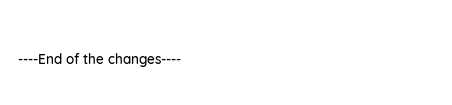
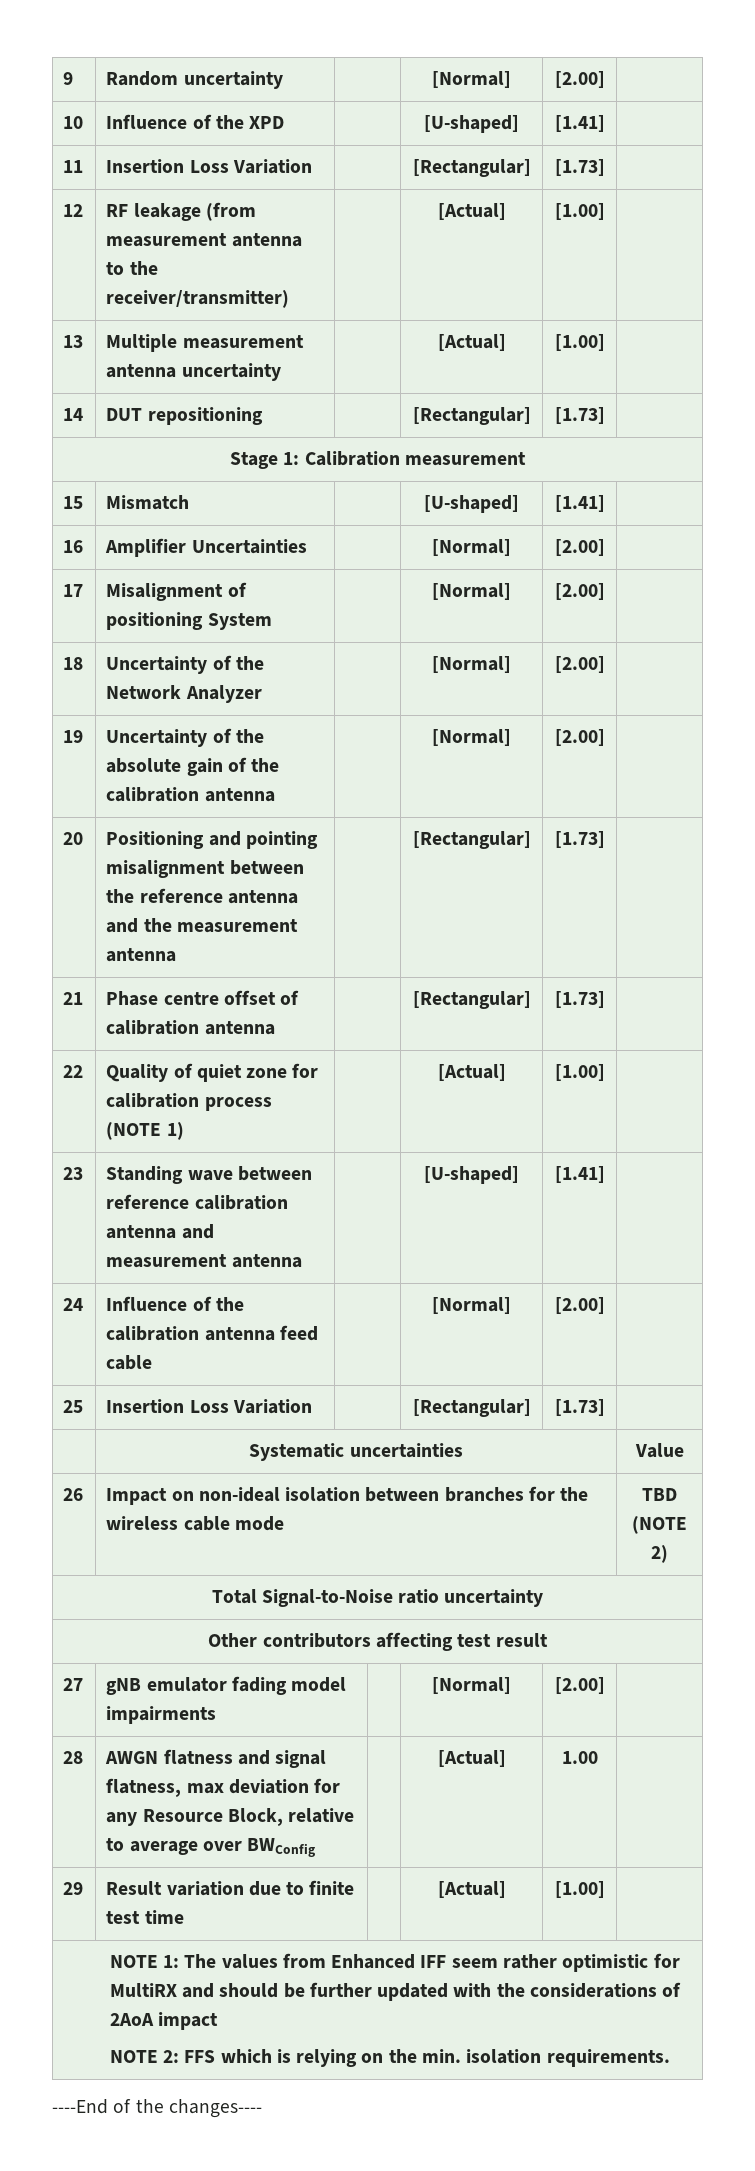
(18, 58) none -> [63,72,74,85] [106,71,283,89] [432,71,511,88] [554,71,605,88] [63,116,84,129] [106,114,285,129] [424,115,519,133] [554,115,605,132] [63,160,84,173] [106,159,312,174] [412,159,531,177] [554,159,605,176] [63,204,84,217] [106,202,256,221] [106,233,302,247] [106,261,158,275] [106,290,290,308] [437,203,506,220] [554,203,605,220] [63,335,84,348] [106,334,304,352] [106,363,281,381] [437,334,506,351] [554,334,605,351] [63,408,84,421] [106,407,263,425] [412,407,531,425] [554,407,605,424] [230,451,526,469] [63,496,84,509] [106,495,190,510] [424,495,519,513] [554,495,605,512] [63,540,84,553] [105,538,307,557] [432,539,511,556] [554,539,605,556] [63,584,84,597] [106,582,247,601] [106,612,272,630] [432,583,511,600] [554,583,605,600] [63,657,84,670] [106,655,264,674] [106,685,262,703] [432,656,511,673] [554,656,605,673] [63,730,84,743] [106,728,264,747] [106,757,280,776] [106,787,275,802] [432,729,511,746] [554,729,605,746] [63,832,84,845] [106,831,318,849] [106,860,304,878] [106,888,298,904] [106,918,298,933] [106,948,177,962] [412,831,531,849] [554,831,605,848] [63,992,84,1005] [106,990,300,1006] [106,1020,275,1035] [412,991,531,1009] [554,991,605,1008] [63,1065,84,1078] [106,1063,319,1082] [106,1093,272,1111] [106,1122,184,1140] [437,1064,506,1081] [554,1064,605,1081] [63,1167,84,1180] [106,1166,312,1184] [106,1194,288,1210] [106,1224,214,1239] [106,1254,302,1268] [424,1166,519,1184] [554,1166,605,1183] [63,1298,84,1311] [106,1296,244,1311] [106,1325,318,1341] [106,1355,153,1370] [432,1297,511,1314] [554,1297,605,1314] [63,1400,84,1413] [106,1399,312,1414] [412,1399,531,1417] [554,1399,605,1416] [249,1443,463,1461] [634,1443,684,1458] [63,1488,84,1501] [106,1486,589,1505] [106,1516,284,1531] [642,1488,677,1501] [632,1516,687,1534] [651,1545,668,1563] [211,1589,544,1607] [208,1632,548,1651] [63,1678,84,1691] [106,1676,347,1695] [106,1706,217,1724] [432,1677,511,1694] [554,1677,605,1694] [63,1751,84,1764] [105,1749,327,1768] [106,1778,341,1797] [106,1808,355,1826] [106,1838,316,1857] [437,1750,506,1767] [561,1751,598,1764] [63,1882,84,1895] [106,1880,355,1896] [106,1910,184,1924] [437,1881,506,1898] [554,1881,605,1898] [109,1953,680,1972] [109,1982,682,2001] [109,2012,219,2030] [109,2049,670,2067] 9 | Random uncertainty | | [Normal] | [2.00] | // 10 | Influence of the XPD | | [U-shaped] | [1.41] | // 11 | Insertion Loss Variation | | [Rectangular] | [1.73] | // 12 | RF leakage (from measurement antenna to the receiver/transmitter) | | [Actual] | [1.00] | // 13 | Multiple measurement antenna uncertainty | | [Actual] | [1.00] | // 14 | DUT repositioning | | [Rectangular] | [1.73] | // Stage 1: Calibration measurement // 15 | Mismatch | | [U-shaped] | [1.41] | // 16 | Amplifier Uncertainties | | [Normal] | [2.00] | // 17 | Misalignment of positioning System | | [Normal] | [2.00] | // 18 | Uncertainty of the Network Analyzer | | [Normal] | [2.00] | // 19 | Uncertainty of the absolute gain of the calibration antenna | | [Normal] | [2.00] | // 20 | Positioning and pointing misalignment between the reference antenna and the measurement antenna | | [Rectangular] | [1.73] | // 21 | Phase centre offset of calibration antenna | | [Rectangular] | [1.73] | // 22 | Quality of quiet zone for calibration process (NOTE 1) | | [Actual] | [1.00] | // 23 | Standing wave between reference calibration antenna and measurement antenna | | [U-shaped] | [1.41] | // 24 | Influence of the calibration antenna feed cable | | [Normal] | [2.00] | // 25 | Insertion Loss Variation | | [Rectangular] | [1.73] | // | Systematic uncertainties | Value // 26 | Impact on non-ideal isolation between branches for the wireless cable mode | TBD (NOTE 2) // Total Signal-to-Noise ratio uncertainty // Other contributors affecting test result // 27 | gNB emulator fading model impairments | | [Normal] | [2.00] | // 28 | AWGN flatness and signal flatness, max deviation for any Resource Block, relative to average over BWConfig | | [Actual] | 1.00 | // 29 | Result variation due to finite test time | | [Actual] | [1.00] | // NOTE 1: The values from Enhanced IFF seem rather optimistic for MultiRX and should be further updated with the considerations of 2AoA impact // NOTE 2: FFS which is relying on the min. isolation requirements. //

